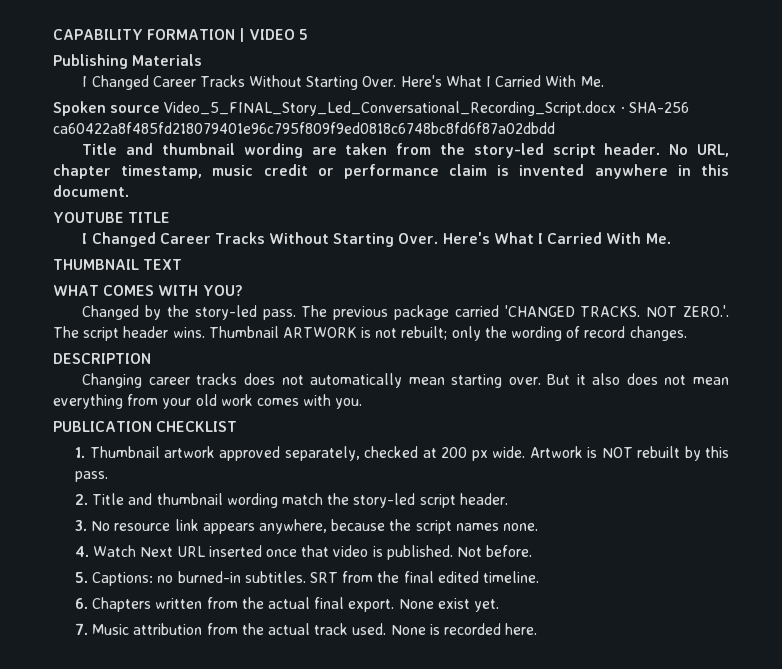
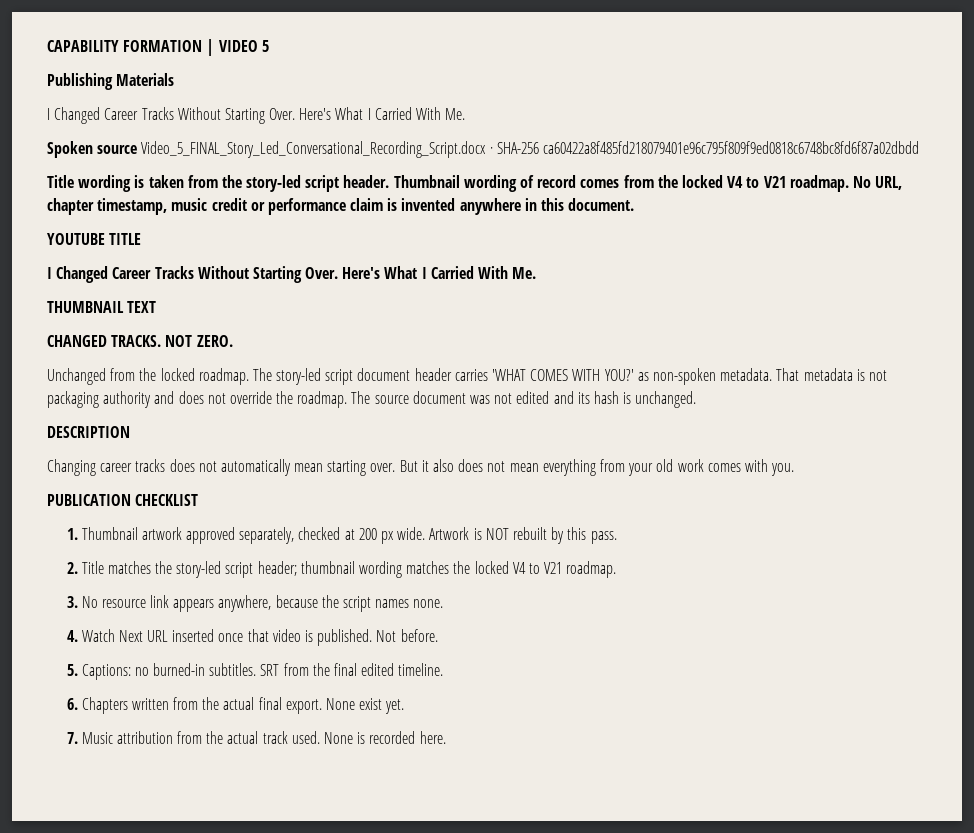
[126,143,337,158] and thumbnail wording are -> [78,175,145,192] wording is
(661, 149) none -> [393,175,849,192] Thumbnail wording of record comes from the locked V4 to V21 roadmap.
[53,285,243,296] [82,305,729,320] [53,326,687,341] WHAT COMES WITH YOU? // Changed by the story-led pass. The previous package carried 'CHANGED TRACKS. NOT ZERO.'. The script header wins. Thumbnail ARTWORK is not rebuilt; only the wording of record changes. -> [47,335,233,347] [47,368,887,385] [47,391,697,408] CHANGED TRACKS. NOT ZERO. // Unchanged from the locked roadmap. The story-led script document header carries 'WHAT COMES WITH YOU?' as non-spoken metadata. That metadata is not packaging authority and does not override the roadmap. The source document was not edited and its hash is unchanged.
[128,493,508,508] and thumbnail wording match the story-led script header. -> [107,561,617,578] matches the story-led script header; thumbnail wording matches the locked V4 to V21 roadmap.

